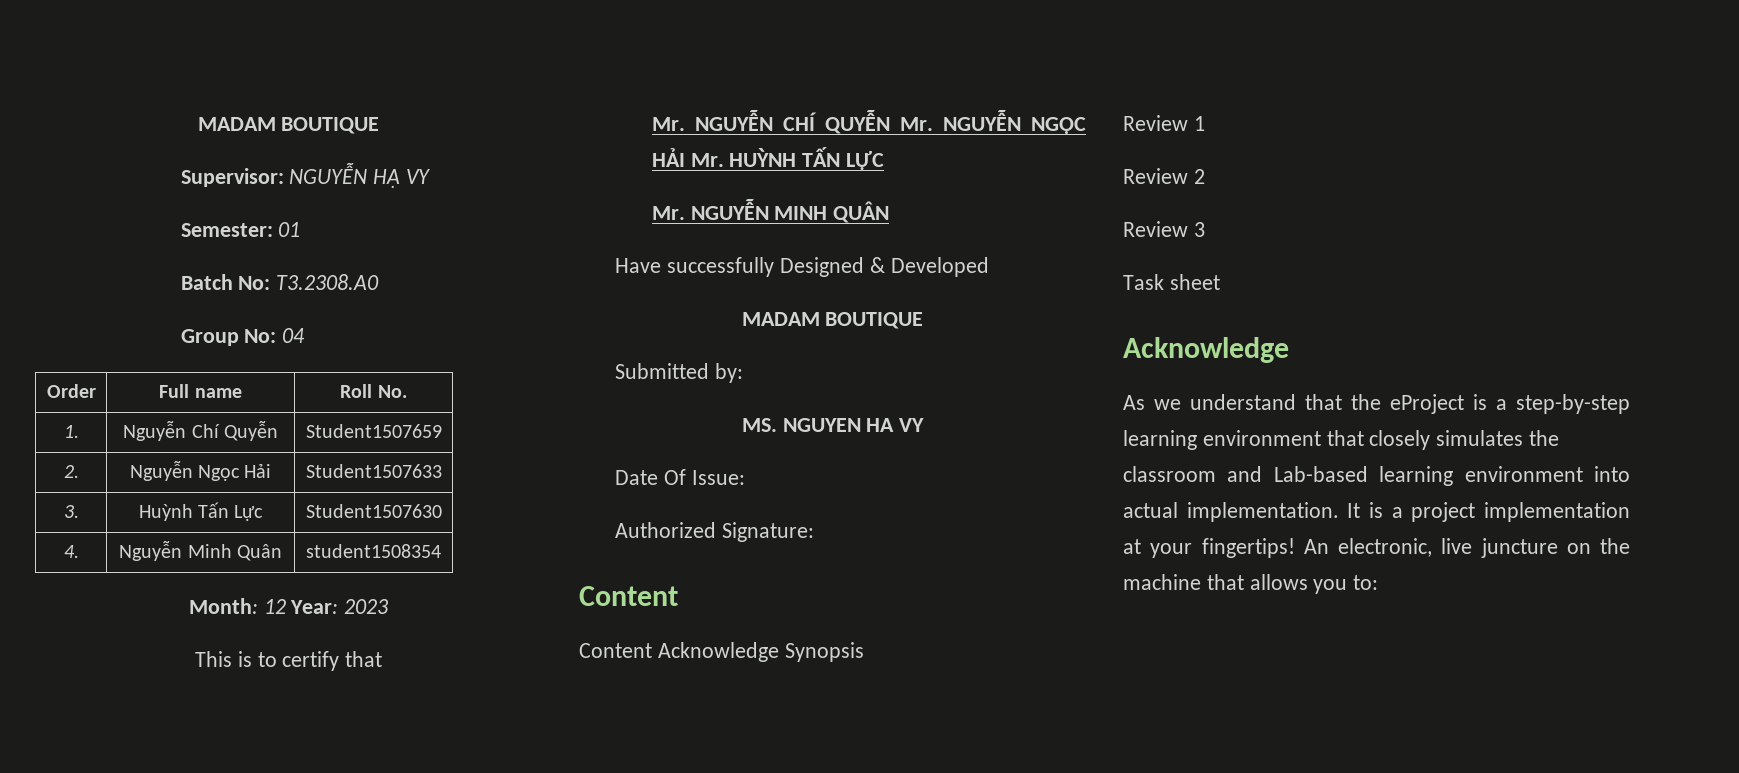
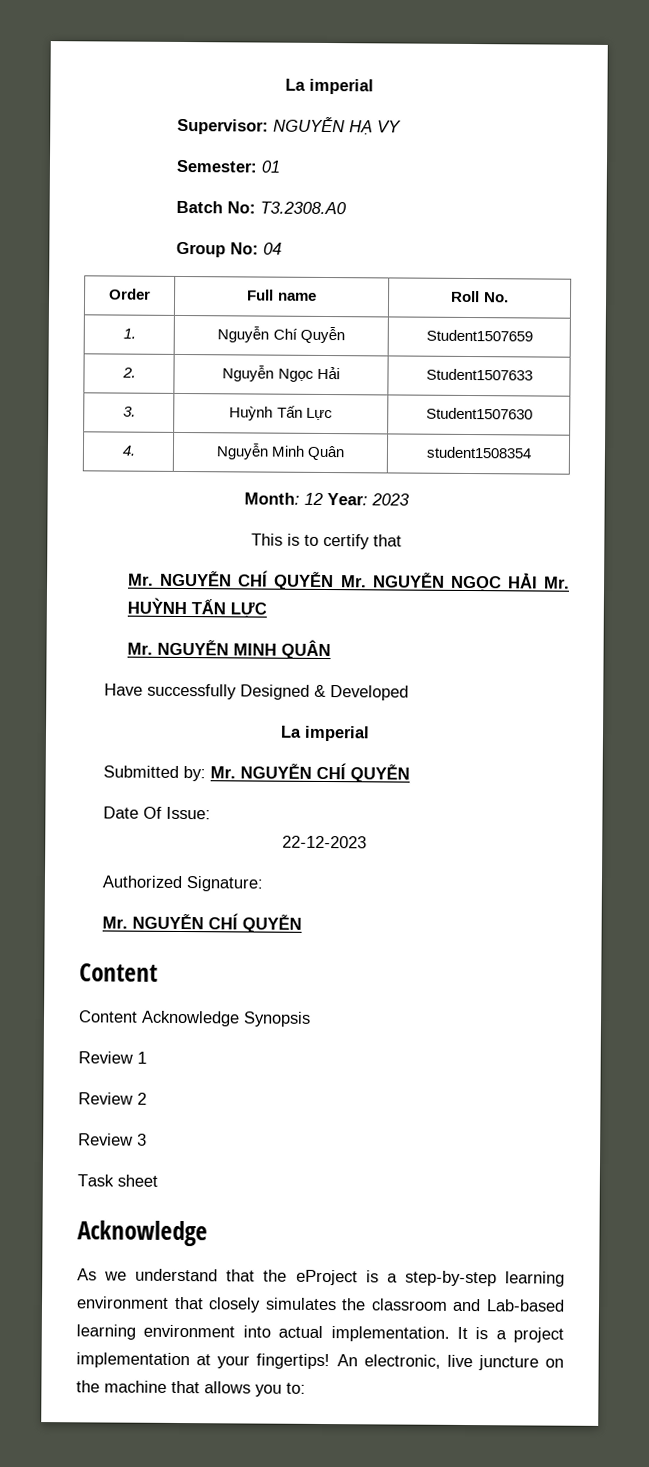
[197,117,380,134] MADAM BOUTIQUE -> [284,78,374,95] La imperial
[741,312,924,329] MADAM BOUTIQUE -> [279,725,370,742] La imperial
[741,418,925,432] // MS. NGUYEN HA VY -> [210,762,411,783] Mr. NGUYỄN CHÍ QUYỄN
(746, 477) none -> [281,835,367,849] // 22-12-2023
(815, 532) none -> [102,913,303,933] // Mr. NGUYỄN CHÍ QUYỄN

